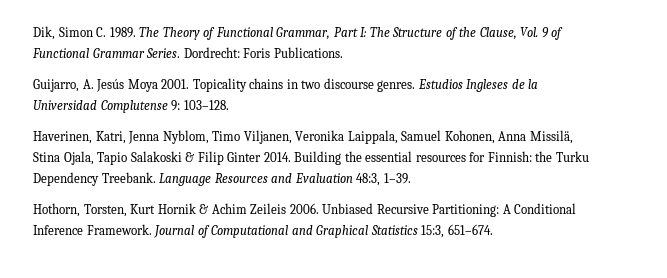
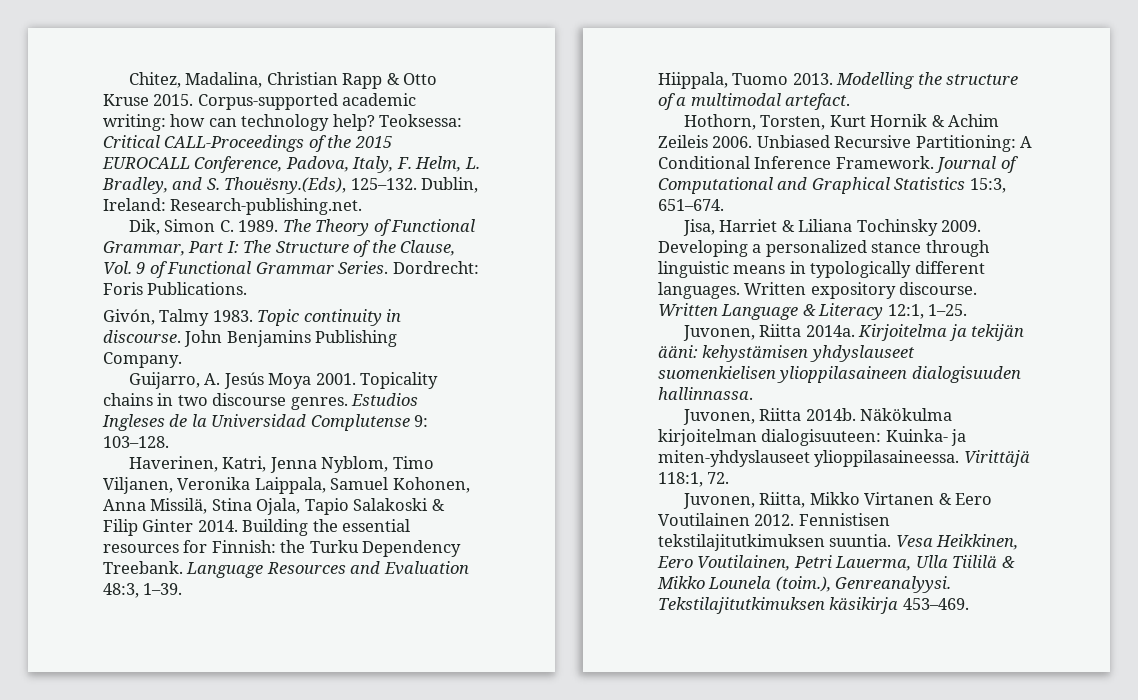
(33, 33) none -> [128,72,438,89] [103,93,417,110] [103,114,463,131] [103,135,392,152] [102,156,480,173] [102,177,479,194] [103,198,363,215] Chitez, Madalina, Christian Rapp & Otto Kruse 2015. Corpus-supported academic writing: how can technology help? Teoksessa: Critical CALL-Proceedings of the 2015 EUROCALL Conference, Padova, Italy, F. Helm, L. Bradley, and S. Thouësny.(Eds), 125–132. Dublin, Ireland: Research-publishing.net. //
(343, 52) none -> [103,309,402,326] [103,330,398,347] [103,352,182,368] // Givón, Talmy 1983. Topic continuity in discourse. John Benjamins Publishing Company.
(411, 178) none -> [658,72,1019,89] [658,93,851,110] // Hiippala, Tuomo 2013. Modelling the structure of a multimodal artefact.
(493, 229) none -> [682,219,982,236] [658,240,990,257] [658,261,985,278] [658,282,978,299] [658,303,968,320] [682,324,1025,341] [658,345,915,362] [658,366,1021,383] [658,387,753,400] [682,408,953,425] [658,429,967,446] [658,450,1030,467] [658,472,730,487] [682,492,993,509] [658,513,890,526] [658,534,1019,551] [657,555,1015,571] [657,576,952,593] [658,597,969,614] // Jisa, Harriet & Liliana Tochinsky 2009. Developing a personalized stance through linguistic means in typologically different languages. Written expository discourse. Written Language & Literacy 12:1, 1–25. // Juvonen, Riitta 2014a. Kirjoitelma ja tekijän ääni: kehystämisen yhdyslauseet suomenkielisen ylioppilasaineen dialogisuuden hallinnassa. // Juvonen, Riitta 2014b. Näkökulma kirjoitelman dialogisuuteen: Kuinka- ja miten-yhdyslauseet ylioppilasaineessa. Virittäjä 118:1, 72. // Juvonen, Riitta, Mikko Virtanen & Eero Voutilainen 2012. Fennistisen tekstilajitutkimuksen suuntia. Vesa Heikkinen, Eero Voutilainen, Petri Lauerma, Ulla Tiililä & Mikko Lounela (toim.), Genreanalyysi. Tekstilajitutkimuksen käsikirja 453–469.

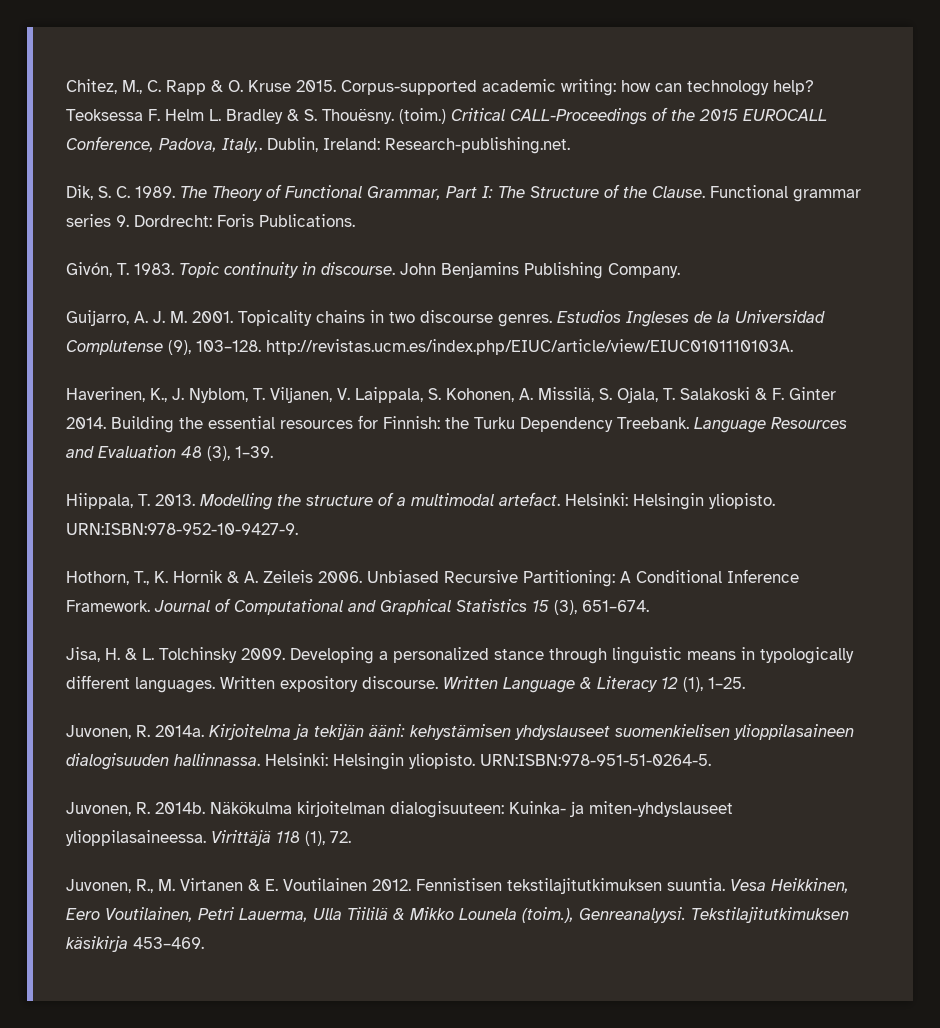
[185,72,338,88] Madalina, Christian -> [122,80,161,94] M., C.
[403,73,438,85] Otto -> [228,80,243,92] O.
[379,114,463,127] Teoksessa: -> [66,108,446,124] Teoksessa F. Helm L. Bradley & S. Thouësny. (toim.)
[352,156,480,173] [102,177,417,194] Italy, F. Helm, L. Bradley, and S. Thouësny.(Eds), 125–132. -> [222,138,262,153] Italy,.
[164,219,216,232] Simon -> [98,186,111,198] S.
[400,240,456,256] [103,261,389,278] Clause, Vol. 9 of Functional Grammar Series. -> [652,185,861,202] [66,214,129,227] Clause. Functional grammar series 9.
[159,309,210,326] Talmy -> [117,263,129,275] T.
[223,372,312,389] Jesús Moya -> [153,311,187,323] J. M.
[414,415,429,427] 9: -> [168,340,191,355] (9),
(169, 442) none -> [266,339,793,355] http://revistas.ucm.es/index.php/EIUC/article/view/EIUC0101110103A.
[222,456,434,473] [103,477,470,494] [103,498,349,515] Katri, Jenna Nyblom, Timo Viljanen, Veronika Laippala, Samuel Kohonen, Anna Missilä, Stina Ojala, Tapio -> [150,387,675,403] K., J. Nyblom, T. Viljanen, V. Laippala, S. Kohonen, A. Missilä, S. Ojala, T.
[103,519,138,536] Filip -> [772,388,784,400] F.
[103,583,139,598] 48:3, -> [181,446,230,461] 48 (3),
[732,73,789,85] Tuomo -> [138,494,150,506] T.
(851, 101) none -> [565,493,775,510] [66,523,298,535] Helsinki: Helsingin yliopisto. URN:ISBN:978-952-10-9427-9.
[760,115,866,130] Torsten, Kurt -> [134,571,168,585] T., K.
[948,114,1000,127] Achim -> [244,571,258,583] A.
[969,178,1006,193] 15:3, -> [532,600,577,615] 15 (3),
[719,219,938,236] Harriet & Liliana Tochinsky -> [105,647,237,663] H. & L. Tolchinsky
[887,304,924,319] 12:1, -> [661,677,703,692] 12 (1),
[759,324,802,337] Riitta -> [136,725,150,737] R.
[682,408,802,425] // Juvonen, Riitta -> [265,753,711,770] [66,802,150,816] Helsinki: Helsingin yliopisto. URN:ISBN:978-951-51-0264-5. // Juvonen, R.
[658,472,703,487] 118:1, -> [276,831,325,846] 118 (1),
[759,492,860,508] Riitta, Mikko -> [136,879,175,893] R., M.
[955,493,993,505] Eero -> [265,879,278,891] E.

